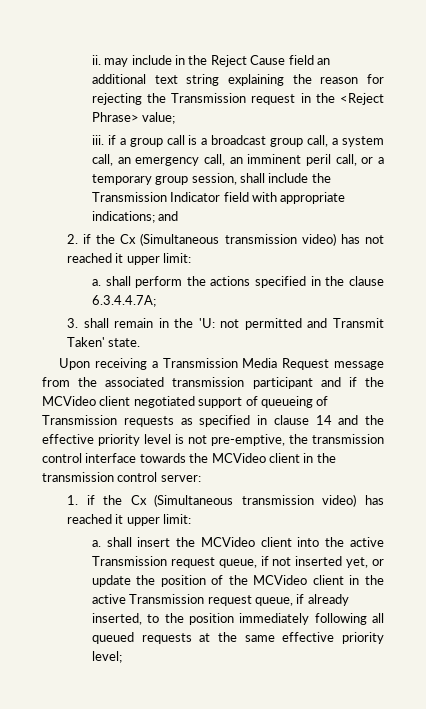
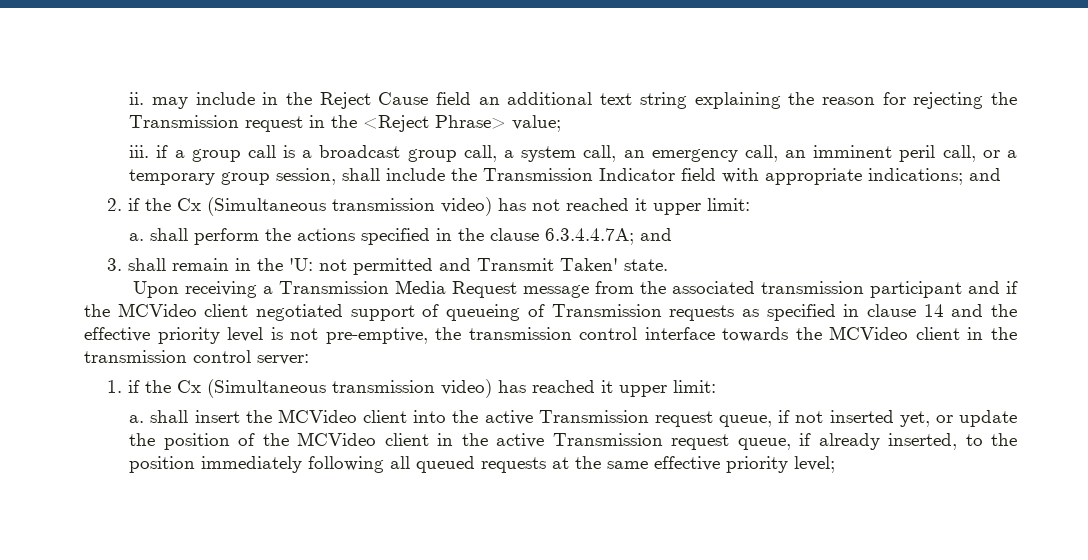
(156, 301) none -> [640,228,673,241] and

